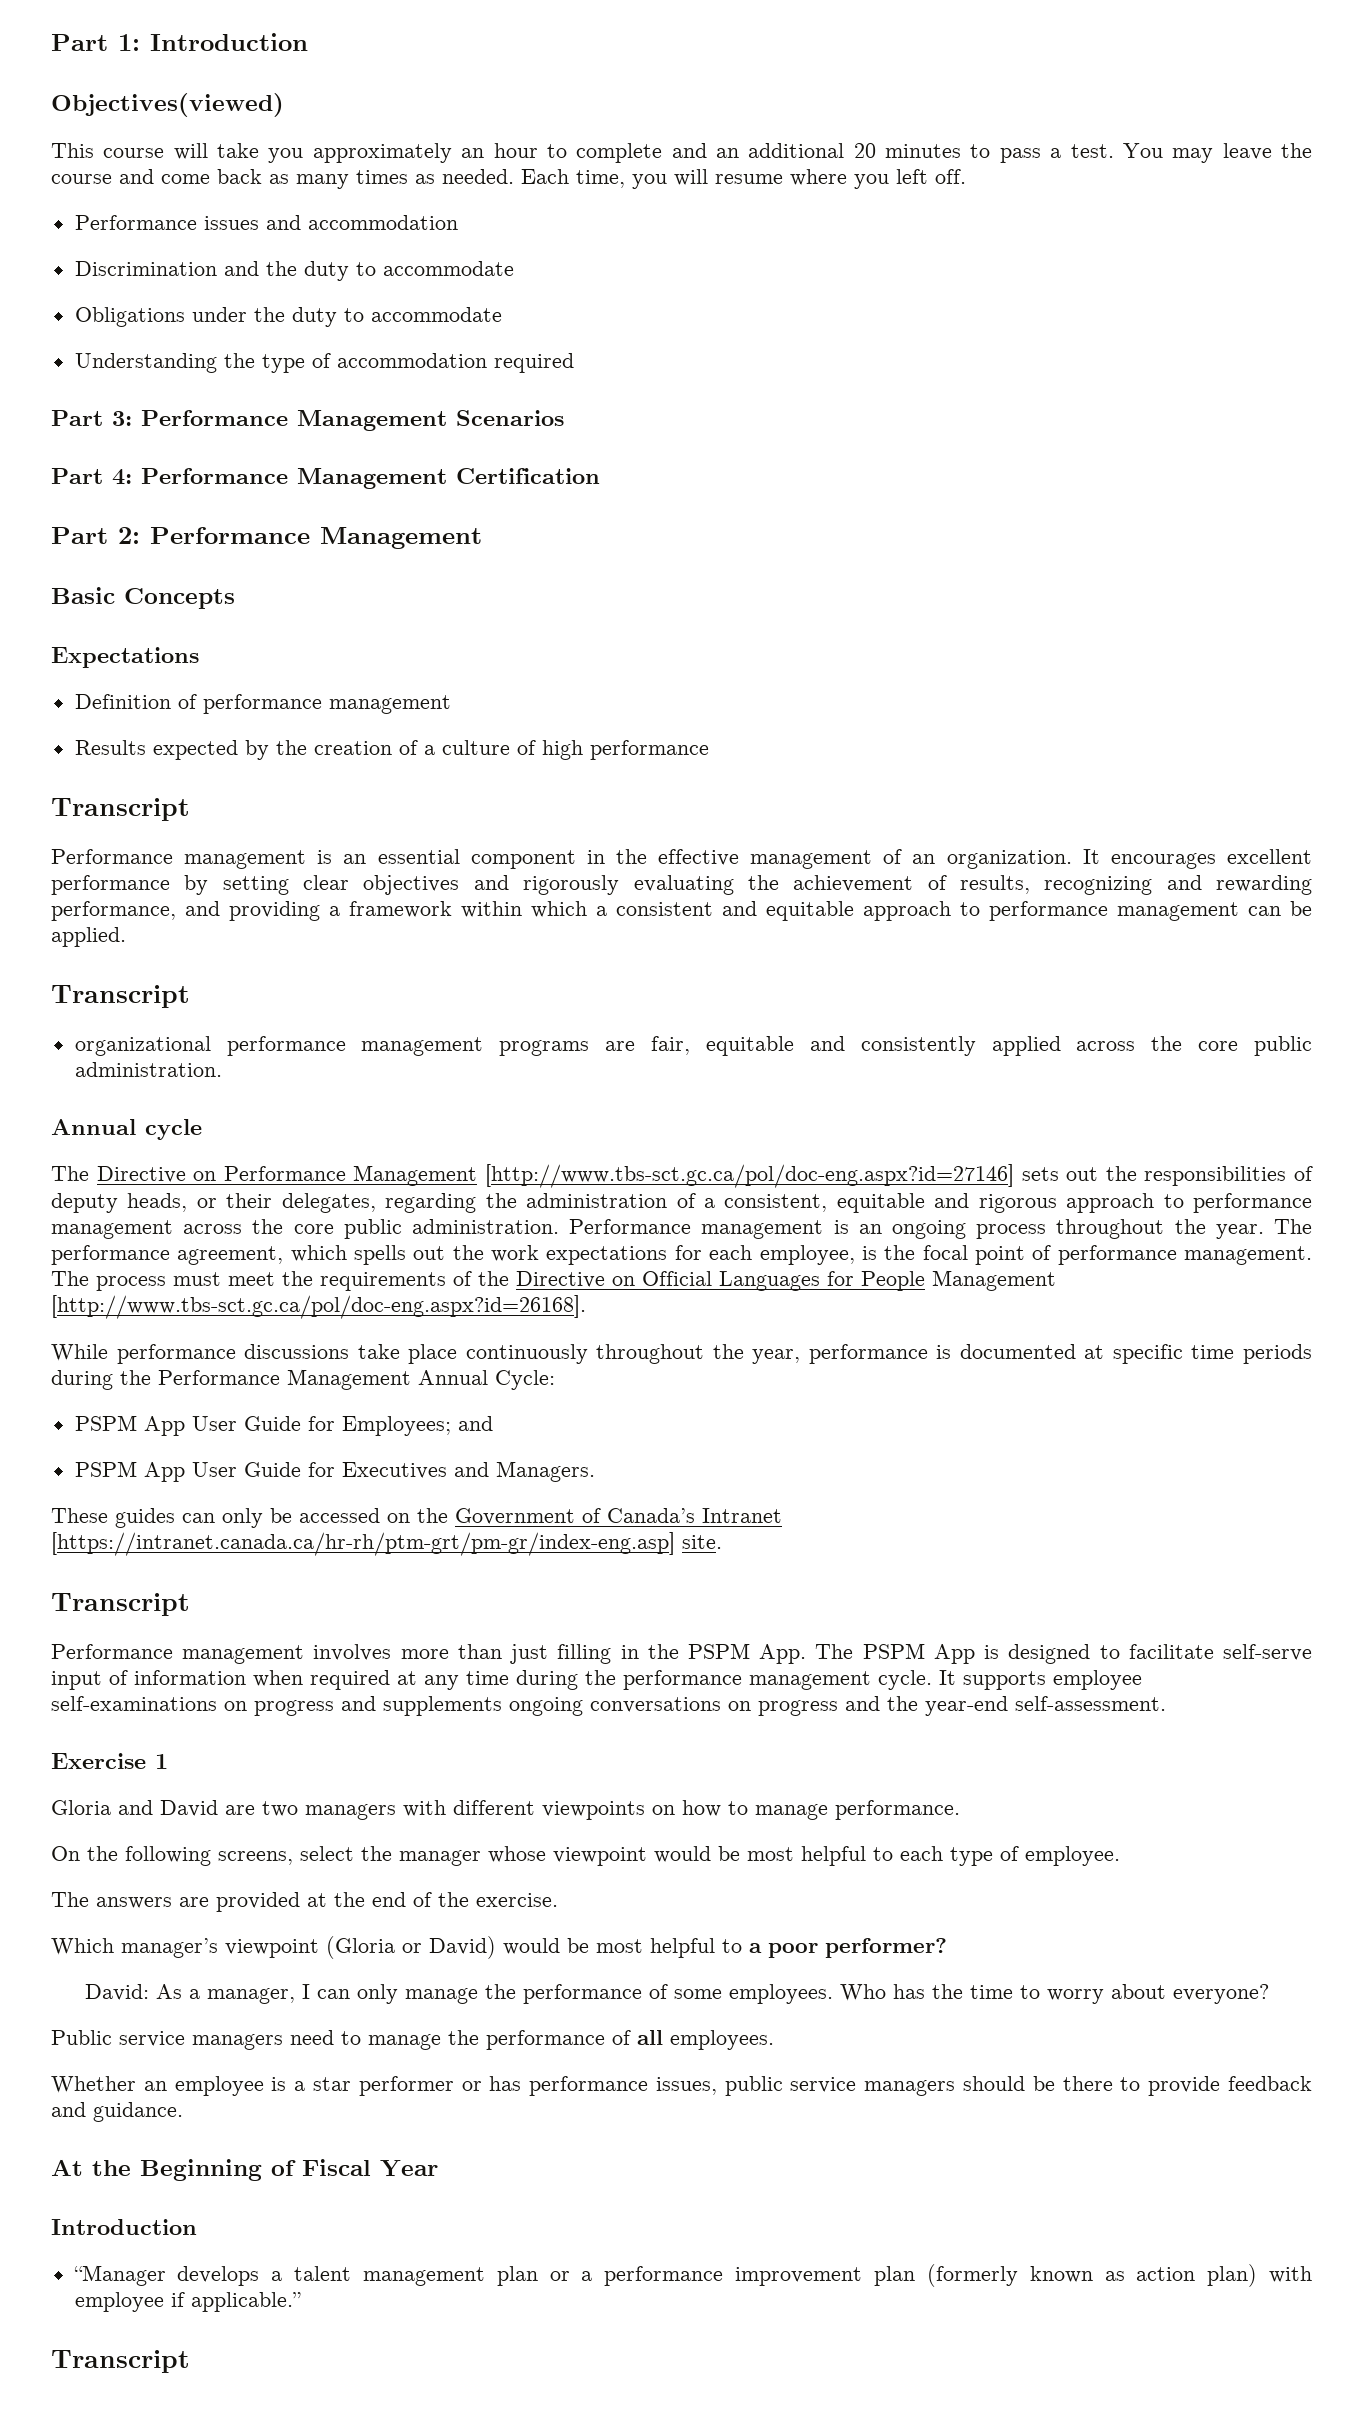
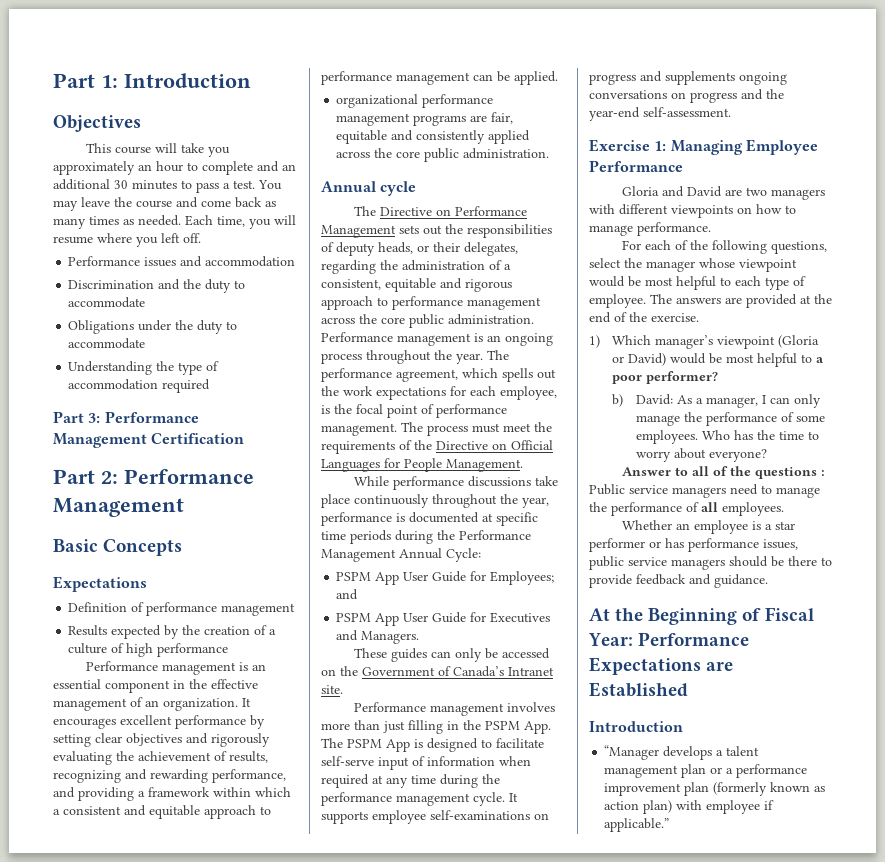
[51,93,284,117] Objectives(viewed) -> [53,115,141,132] Objectives
[853,143,876,158] 20 -> [114,180,128,189] 30
[456,410,564,426] [51,468,447,489] Scenarios // Part 4: Performance Management -> (147, 440) none
[51,798,190,821] // Transcript -> (229, 650) none
[51,985,190,1008] // Transcript -> (558, 78) none
[485,1164,1014,1188] [http://www.tbs-sct.gc.ca/pol/doc-eng.aspx?id=27146] -> (396, 231) none
[932,1270,1056,1291] [51,1295,586,1319] Management [http://www.tbs-sct.gc.ca/pol/doc-eng.aspx?id=26168]. -> [446,459,523,472] Management.
[51,1532,675,1556] [https://intranet.canada.ca/hr-rh/ptm-grt/pm-gr/index-eng.asp] -> (554, 671) none
[51,1593,190,1616] // Transcript -> (343, 689) none
[155,1754,168,1769] 1 -> [654,139,818,155] [589,160,683,172] 1: Managing Employee Performance
[51,1846,80,1861] On -> [622,240,689,250] For each of
[218,1851,293,1865] screens, -> [771,241,828,254] questions,
(1120, 1856) // -> (646, 301) none
(558, 1900) none -> [589,335,600,348] 1)
(947, 1948) none -> [612,394,624,407] b)
(1269, 1994) none -> [622,466,826,479] Answer to all of the questions :
[380,2160,438,2177] Year -> [588,632,750,646] [589,657,734,675] [589,682,688,697] Year: Performance Expectations are Established
[51,2350,190,2373] // Transcript -> (670, 825) none

